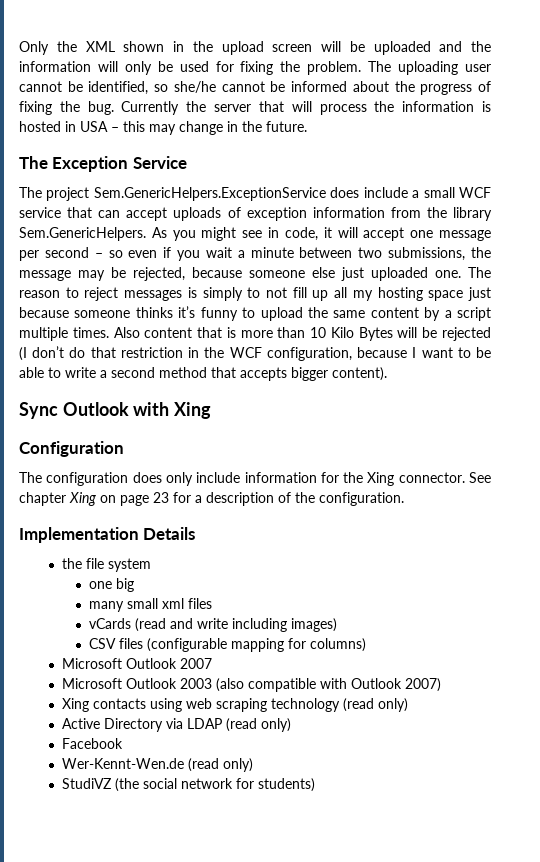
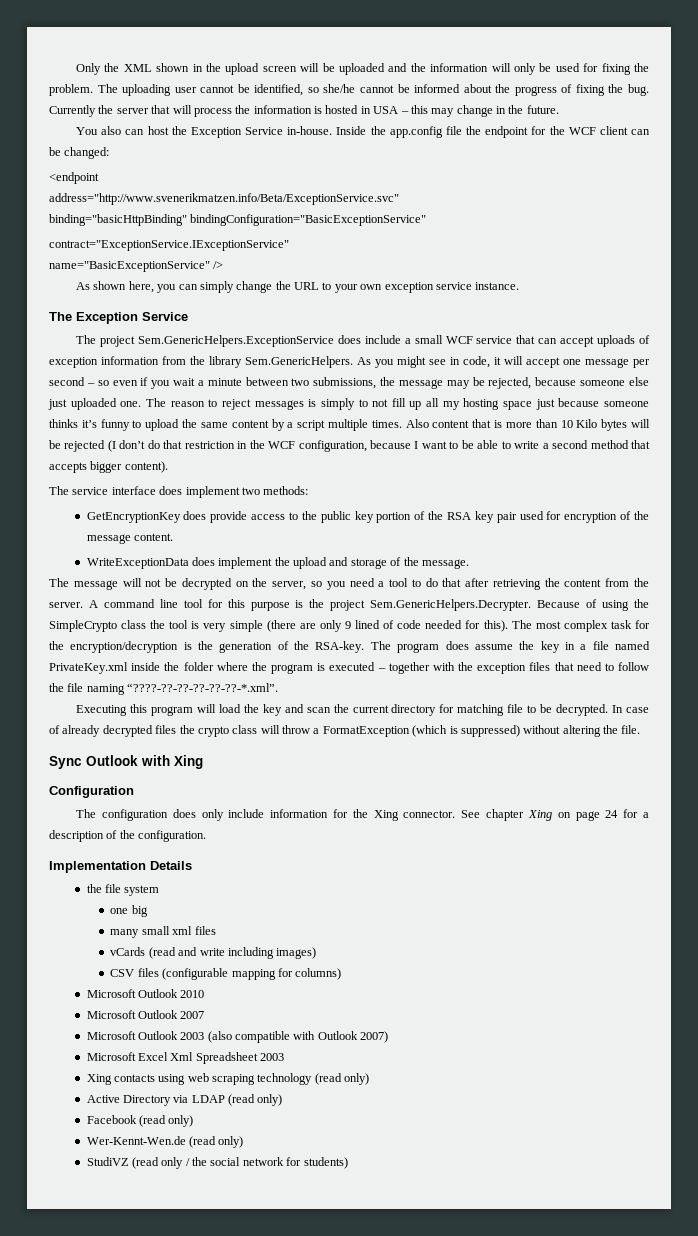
(307, 126) none -> [76,126,650,138] [49,147,110,159] [49,172,99,184] [49,193,399,205] [49,214,427,226] [49,240,289,251] [49,261,224,272] [76,281,520,293] // You also can host the Exception Service in-house. Inside the app.config file the endpoint for the WCF client can be changed: // <endpoint // address="http://www.svenerikmatzen.info/Beta/ExceptionService.svc" // binding="basicHttpBinding" bindingConfiguration="BasicExceptionService" // contract="ExceptionService.IExceptionService" // name="BasicExceptionService" /> // As shown here, you can simply change the URL to your own exception service instance.
[358,327,393,341] Bytes -> [601,419,628,431] bytes
(387, 374) none -> [49,486,309,498] [86,511,649,523] [86,533,173,544] [86,557,469,569] [49,578,649,590] [49,599,649,611] [49,620,650,632] [49,641,651,653] [49,662,650,674] [49,683,279,695] [76,704,649,716] [49,725,641,737] // The service interface does implement two methods: // GetEncryptionKey does provide access to the public key portion of the RSA key pair used for encryption of the message content. // WriteExceptionData does implement the upload and storage of the message. // The message will not be decrypted on the server, so you need a tool to do that after retrieving the content from the server. A command line tool for this purpose is the project Sem.GenericHelpers.Decrypter. Because of using the SimpleCrypto class the tool is very simple (there are only 9 lined of code needed for this). The most complex task for the encryption/decryption is the generation of the RSA-key. The program does assume the key in a file named PrivateKey.xml inside the folder where the program is executed – together with the exception files that need to follow the file naming “????-??-??-??-??-??-*.xml”. // Executing this program will load the key and scan the current directory for matching file to be decrypted. In case of already decrypted files the crypto class will throw a FormatException (which is suppressed) without altering the file.
[153,492,169,503] 23 -> [605,810,619,818] 24
(366, 645) none -> [86,989,205,998] // Microsoft Outlook 2010
(441, 685) none -> [86,1052,285,1064] // Microsoft Excel Xml Spreadsheet 2003
(123, 743) none -> [138,1115,194,1127] (read only)
[114,778,139,792] (the -> [131,1157,208,1169] (read only / the

